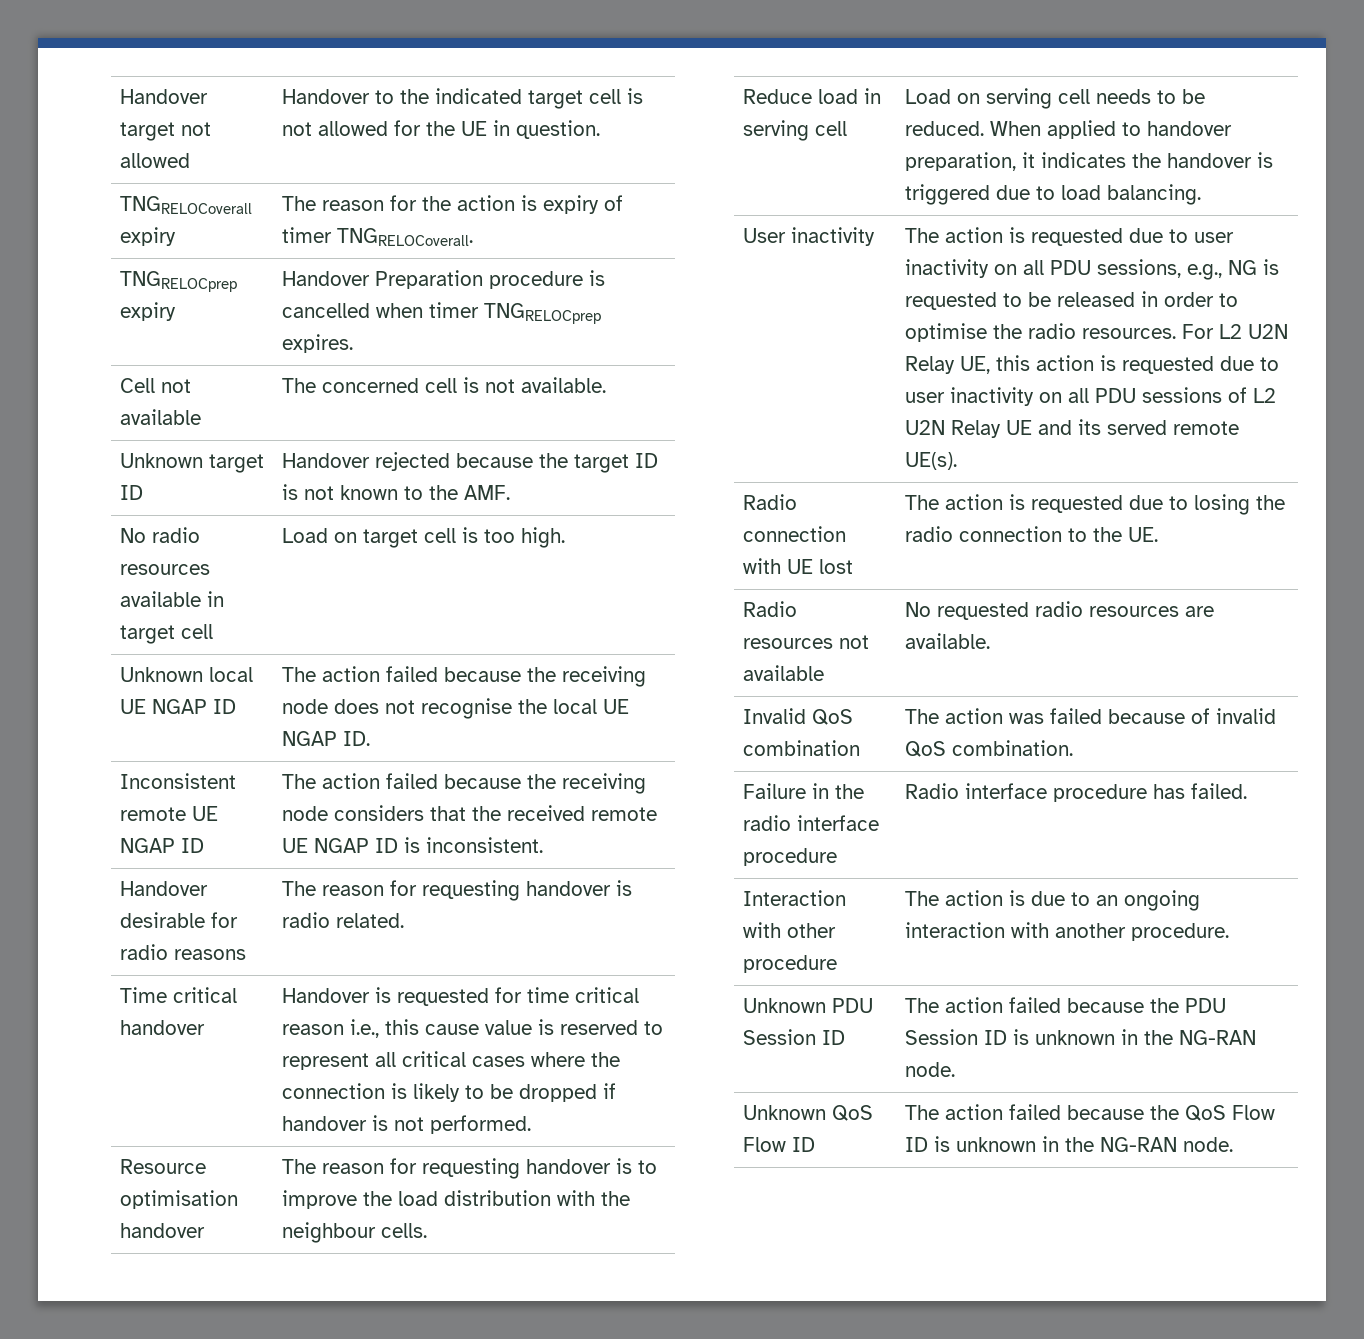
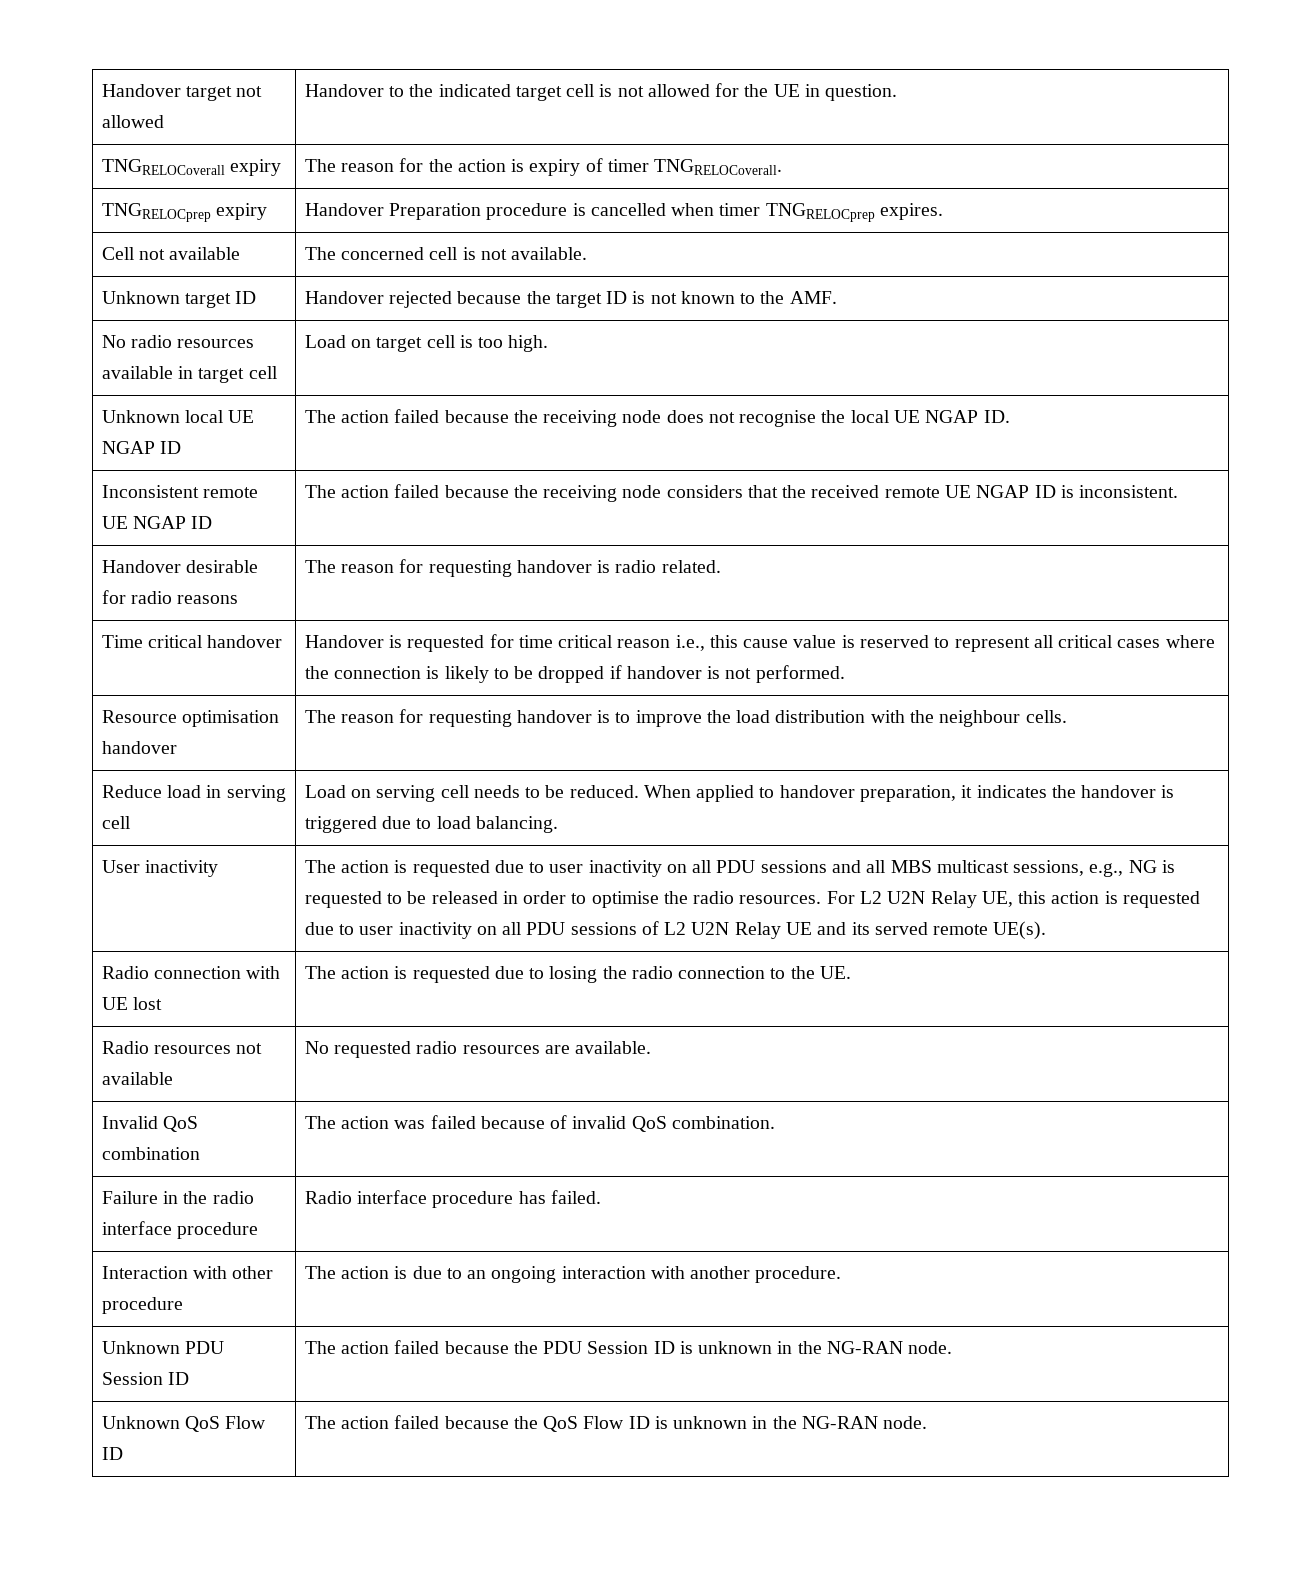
(1092, 267) none -> [760,860,1009,873] sessions and all MBS multicast

